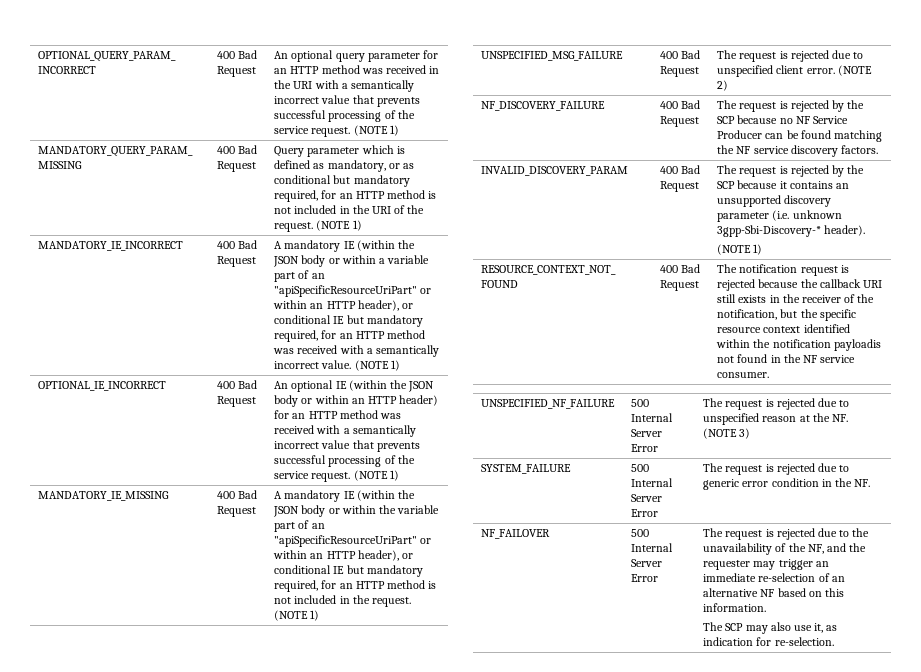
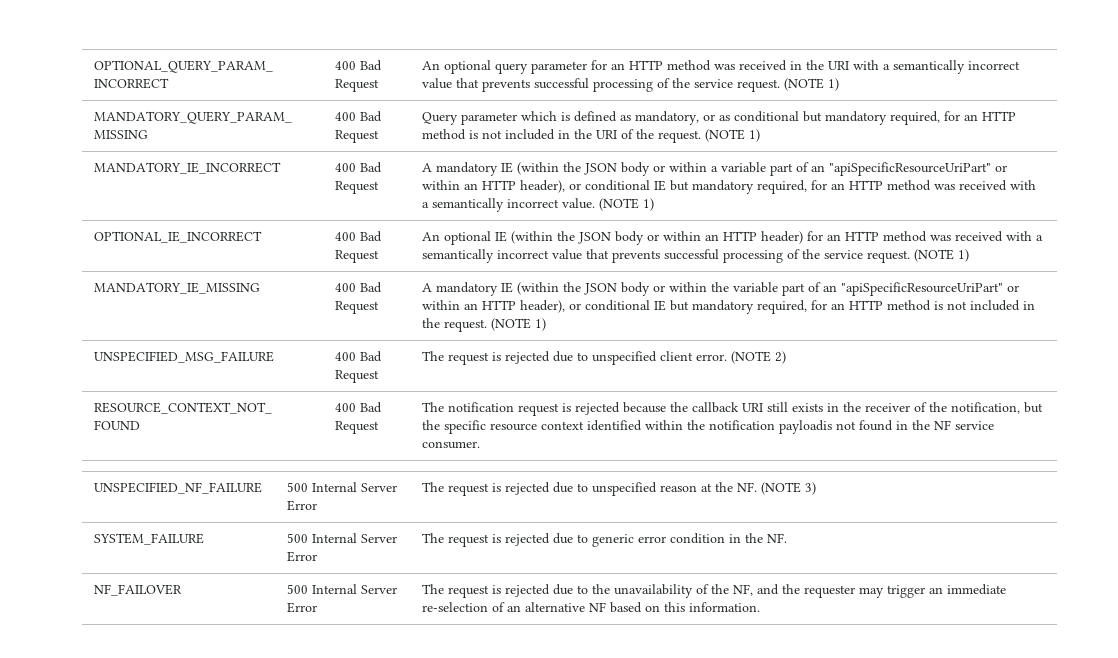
[481,101,606,111] [660,100,701,109] [660,116,700,127] [717,100,864,112] [717,115,848,124] [717,130,882,142] [717,145,878,157] [481,166,629,176] [660,165,701,174] [660,181,700,192] [717,165,864,177] [717,180,849,189] [717,195,832,207] [717,210,842,222] [717,225,866,237] [717,244,763,255] // NF_DISCOVERY_FAILURE | 400 Bad Request | The request is rejected by the SCP because no NF Service Producer can be found matching the NF service discovery factors. // INVALID_DISCOVERY_PARAM | 400 Bad Request | The request is rejected by the SCP because it contains an unsupported discovery parameter (i.e. unknown 3gpp-Sbi-Discovery-* header). // (NOTE 1) -> (787, 357) none
[703,622,837,634] [703,637,834,646] // The SCP may also use it, as indication for re-selection. -> (761, 607) none

